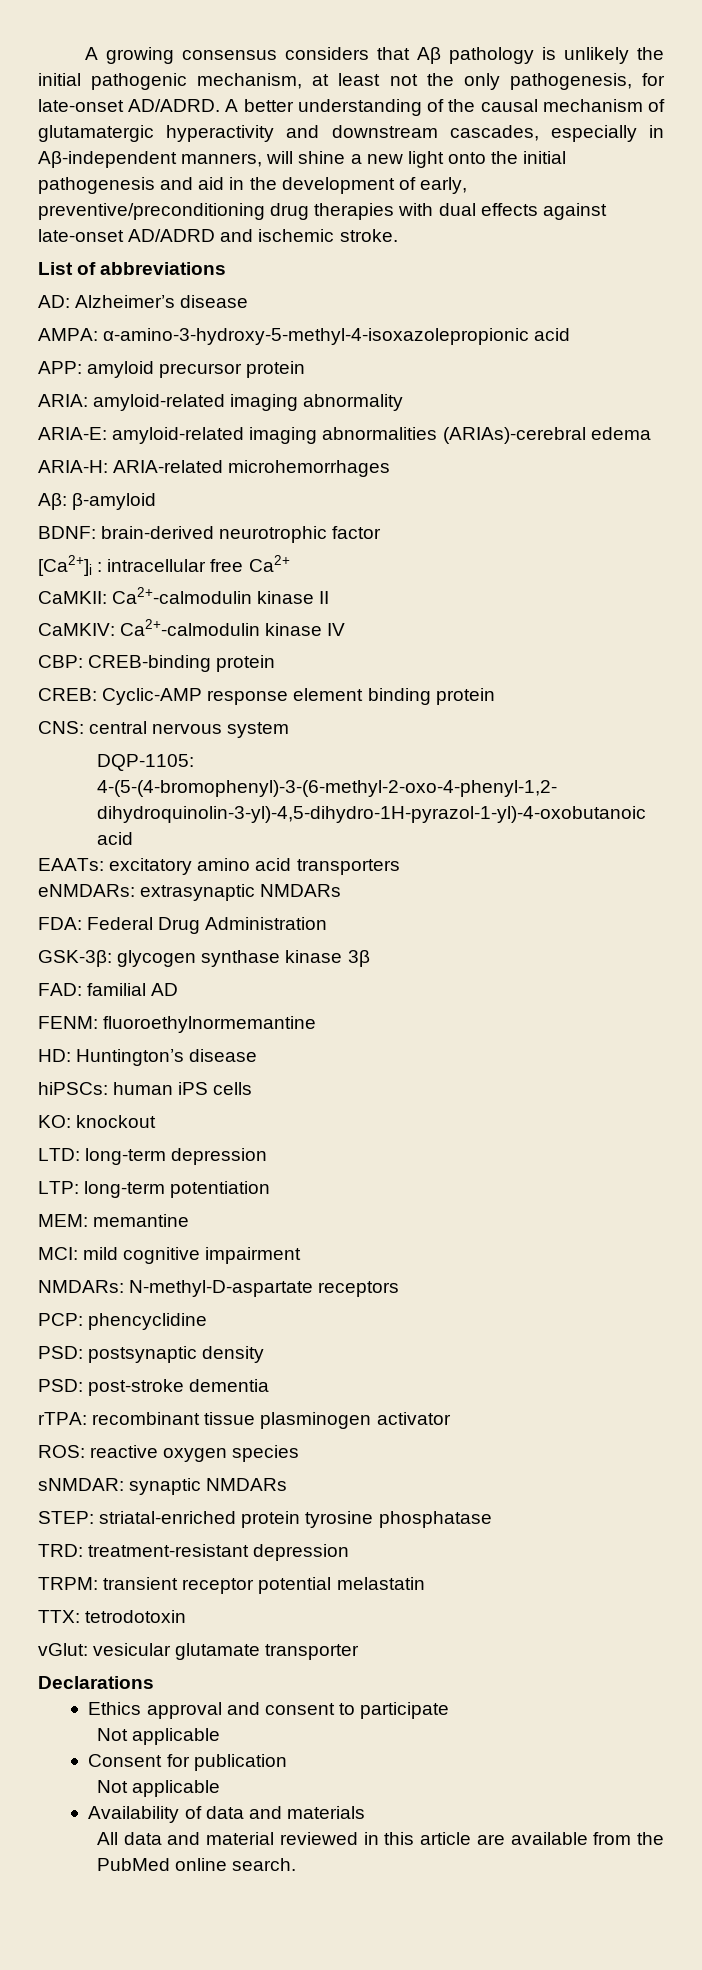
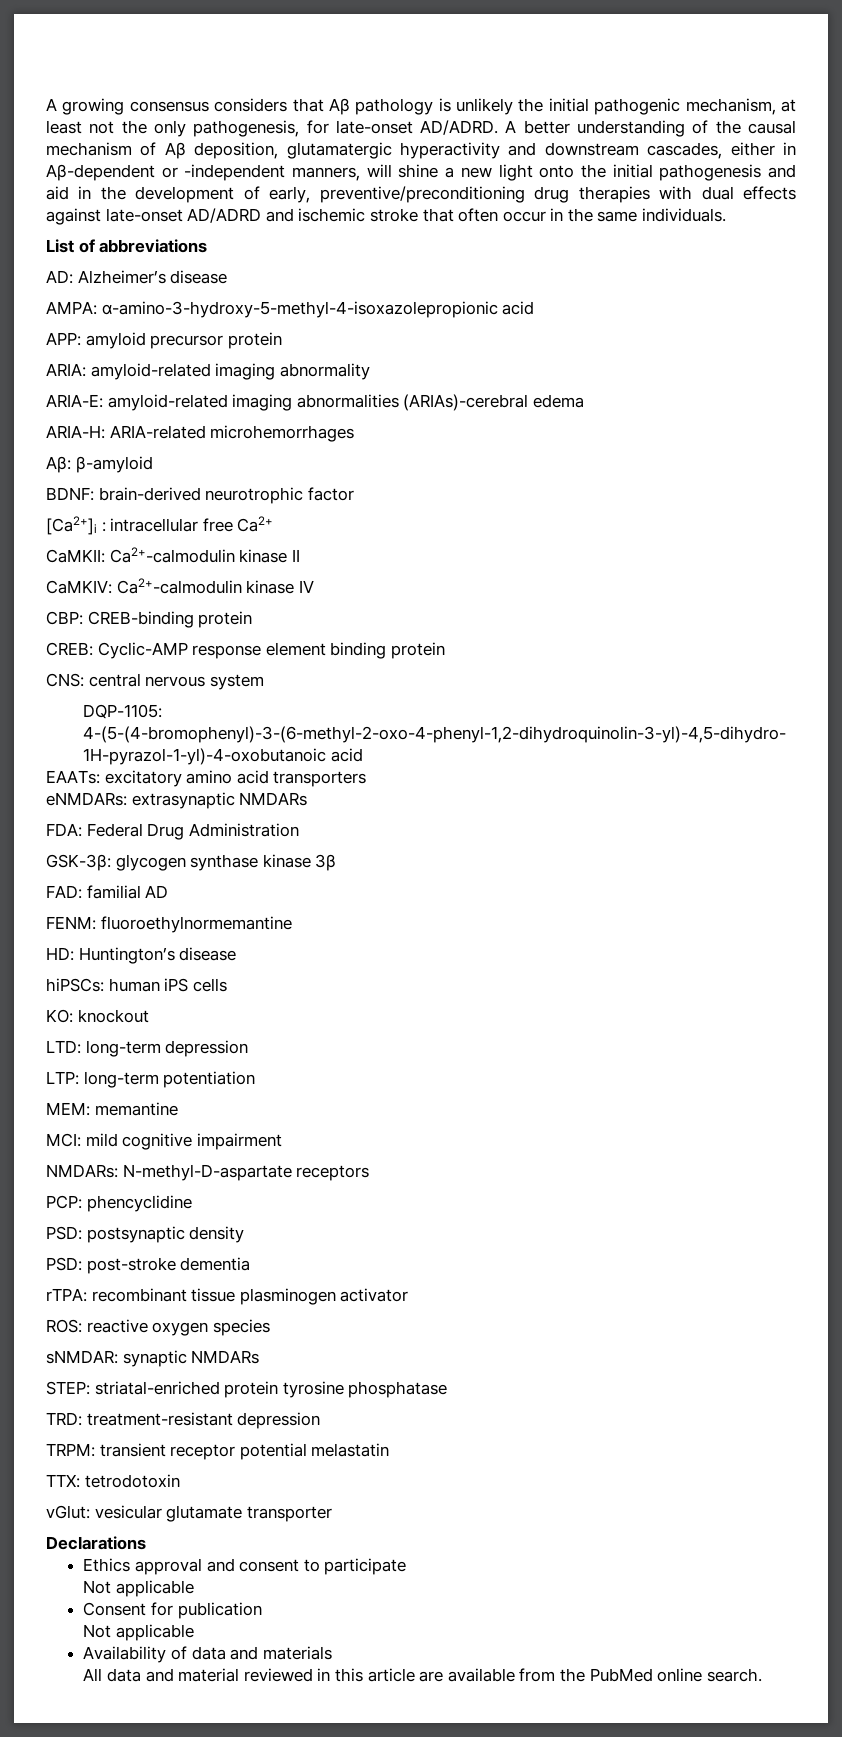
(665, 105) none -> [164,142,279,159] Aβ deposition,
[550,125,664,142] [38,151,177,168] especially in Aβ-independent -> [730,142,796,156] [46,164,286,181] either in Aβ-dependent or -independent
[339,229,398,242] stroke. -> [369,208,727,222] stroke that often occur in the same individuals.

